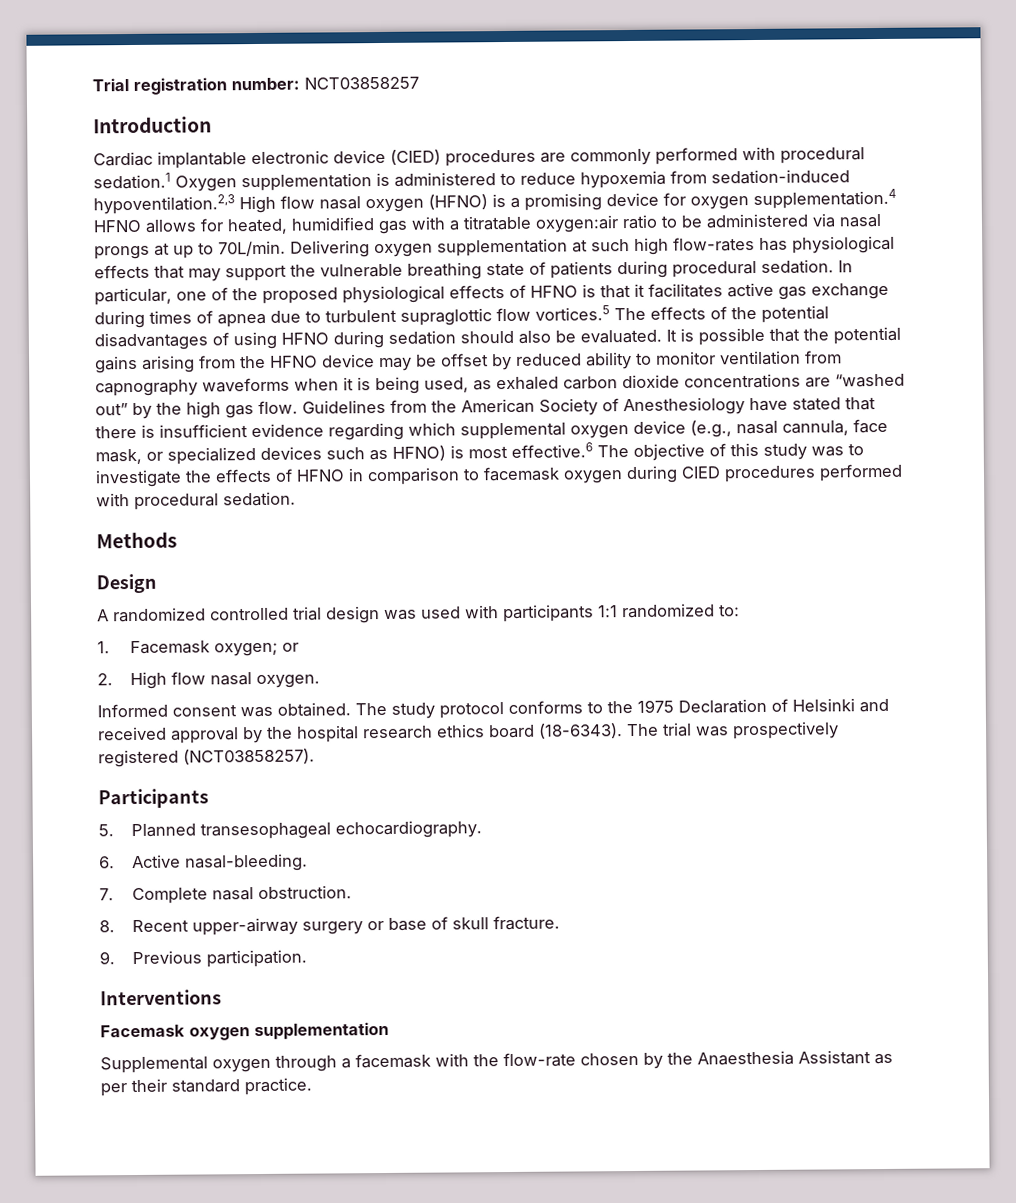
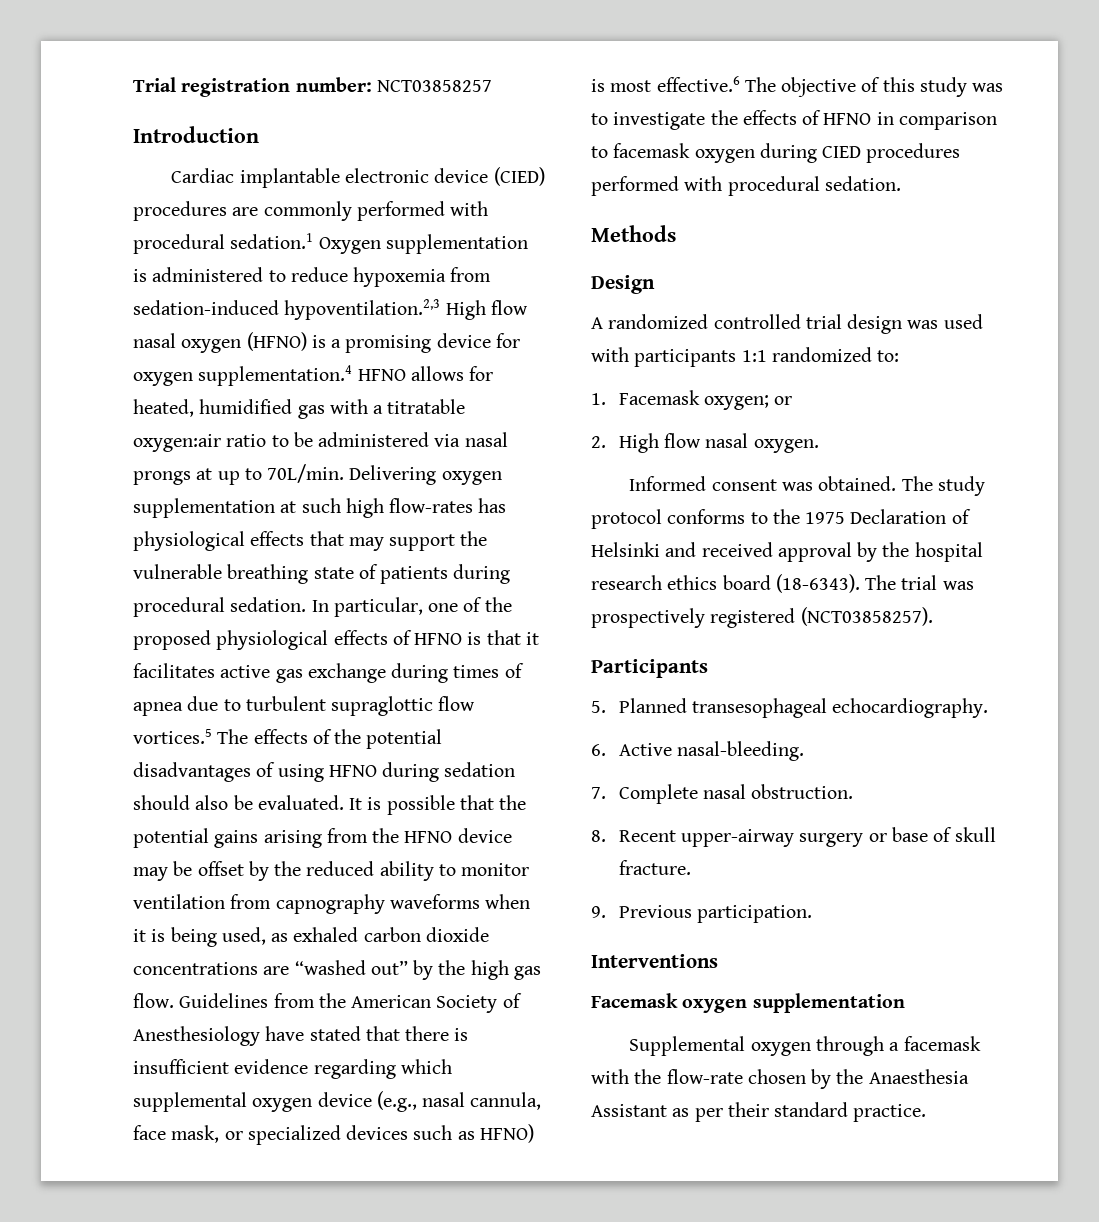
(512, 362) none -> [274,861,302,876] the

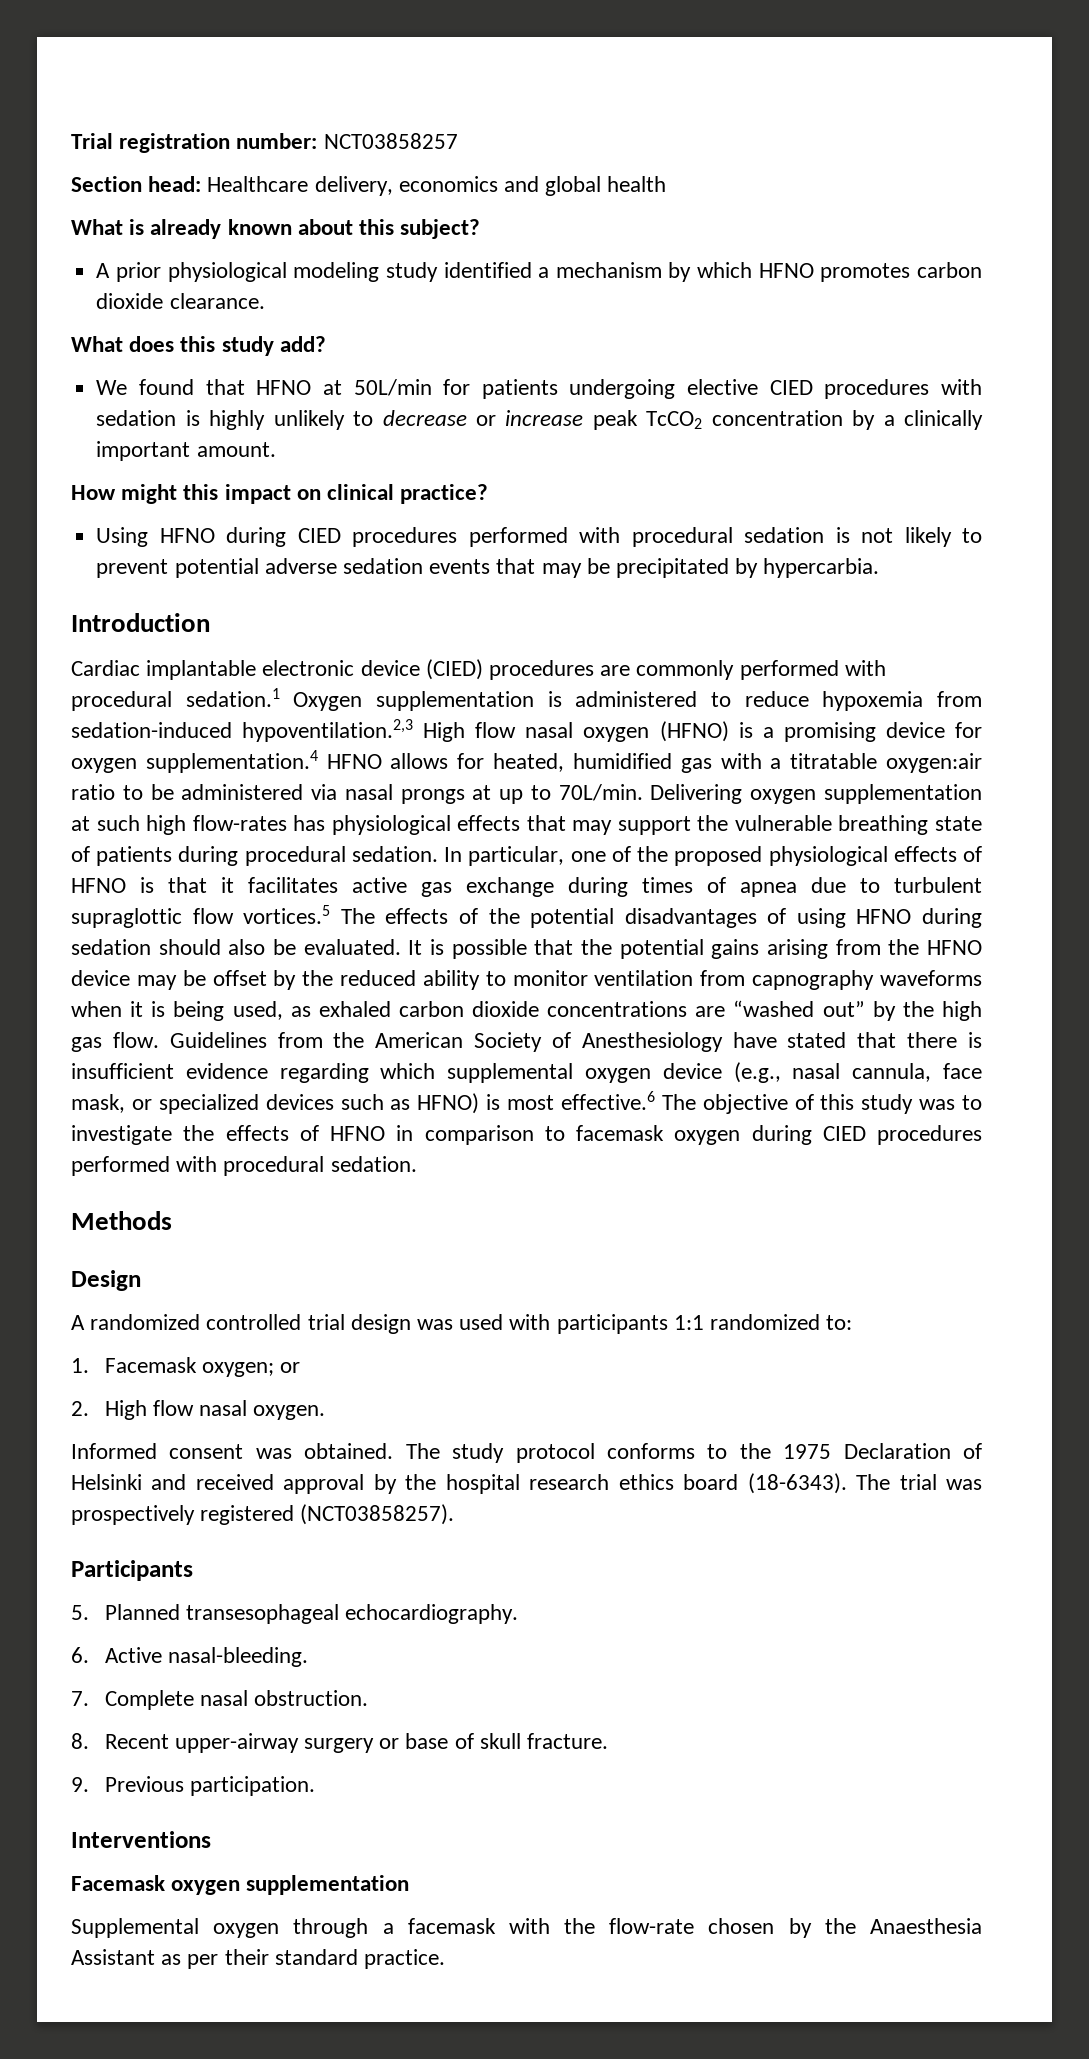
(492, 86) none -> [71,176,667,196] [71,219,481,239] [96,262,982,282] [96,293,265,309] [71,336,326,356] [96,379,982,399] [96,410,983,430] [96,441,276,461] [71,484,489,504] [96,527,983,547] [96,558,880,578] // Section head: Healthcare delivery, economics and global health // What is already known about this subject? // A prior physiological modeling study identified a mechanism by which HFNO promotes carbon dioxide clearance. // What does this study add? // We found that HFNO at 50L/min for patients undergoing elective CIED procedures with sedation is highly unlikely to decrease or increase peak TcCO2 concentration by a clinically important amount. // How might this impact on clinical practice? // Using HFNO during CIED procedures performed with procedural sedation is not likely to prevent potential adverse sedation events that may be precipitated by hypercarbia.

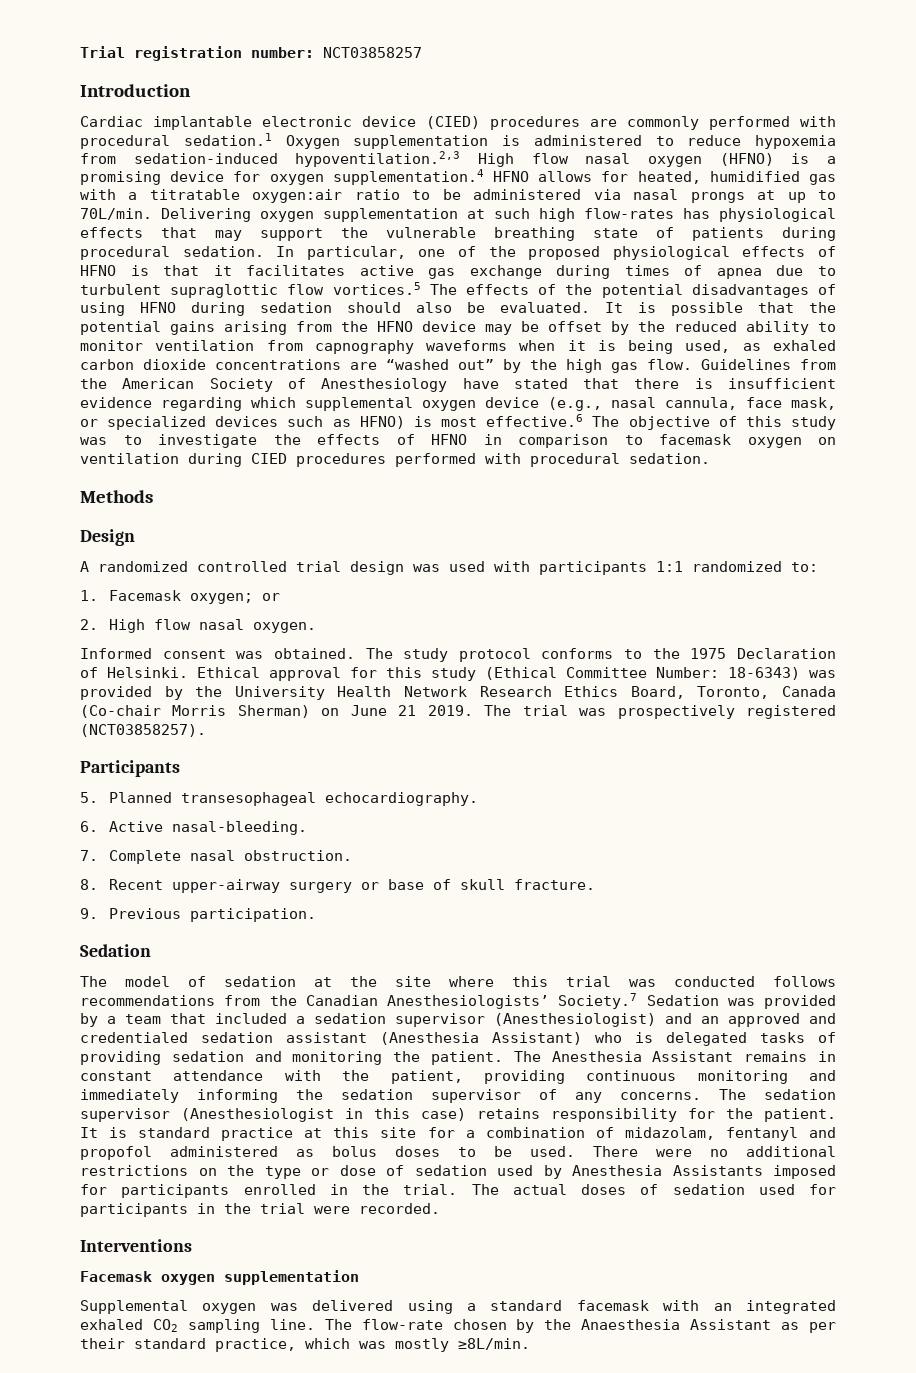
[71,176,667,196] [71,219,481,239] [96,262,982,282] [96,293,265,309] [71,336,326,356] [96,379,982,399] [96,410,983,430] [96,441,276,461] [71,484,489,504] [96,527,983,547] [96,558,880,578] // Section head: Healthcare delivery, economics and global health // What is already known about this subject? // A prior physiological modeling study identified a mechanism by which HFNO promotes carbon dioxide clearance. // What does this study add? // We found that HFNO at 50L/min for patients undergoing elective CIED procedures with sedation is highly unlikely to decrease or increase peak TcCO2 concentration by a clinically important amount. // How might this impact on clinical practice? // Using HFNO during CIED procedures performed with procedural sedation is not likely to prevent potential adverse sedation events that may be precipitated by hypercarbia. -> (422, 52) none
(741, 1137) none -> [818,437,836,445] [80,453,179,464] on ventilation
[71,1473,847,1494] Helsinki and received approval by the hospital research ethics board (18-6343). -> [107,667,836,681] [80,686,837,700] [80,705,473,718] Helsinki. Ethical approval for this study (Ethical Committee Number: 18-6343) was provided by the University Health Network Research Ethics Board, Toronto, Canada (Co-chair Morris Sherman) on June 21 2019.
(315, 1786) none -> [80,944,151,957] [80,976,836,987] [80,993,836,1009] [80,1013,836,1027] [80,1032,836,1046] [80,1051,836,1065] [80,1070,836,1084] [80,1089,836,1103] [80,1108,836,1122] [80,1127,837,1141] [80,1146,836,1160] [80,1165,836,1179] [80,1184,836,1198] [80,1203,440,1217] // Sedation // The model of sedation at the site where this trial was conducted follows recommendations from the Canadian Anesthesiologists’ Society.7 Sedation was provided by a team that included a sedation supervisor (Anesthesiologist) and an approved and credentialed sedation assistant (Anesthesia Assistant) who is delegated tasks of providing sedation and monitoring the patient. The Anesthesia Assistant remains in constant attendance with the patient, providing continuous monitoring and immediately informing the sedation supervisor of any concerns. The sedation supervisor (Anesthesiologist in this case) retains responsibility for the patient. It is standard practice at this site for a combination of midazolam, fentanyl and propofol administered as bolus doses to be used. There were no additional restrictions on the type or dose of sedation used by Anesthesia Assistants imposed for participants enrolled in the trial. The actual doses of sedation used for participants in the trial were recorded.
[293,1918,596,1938] through a facemask with the -> [270,1300,836,1314] [80,1319,352,1333] was delivered using a standard facemask with an integrated exhaled CO2 sampling line. The
[364,1949,446,1969] practice. -> [215,1338,530,1352] practice, which was mostly ≥8L/min.

